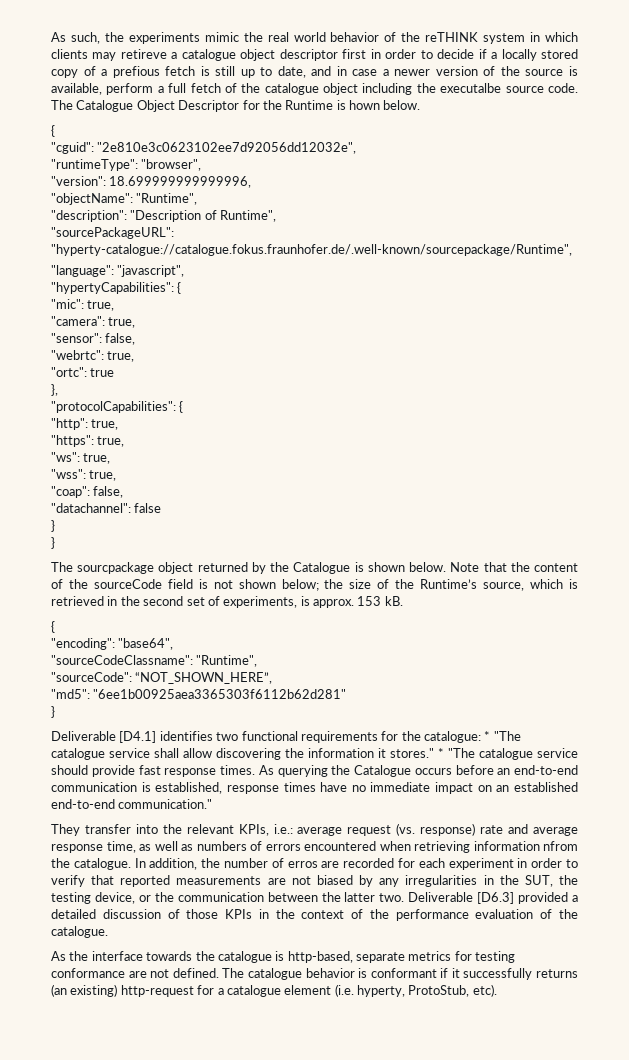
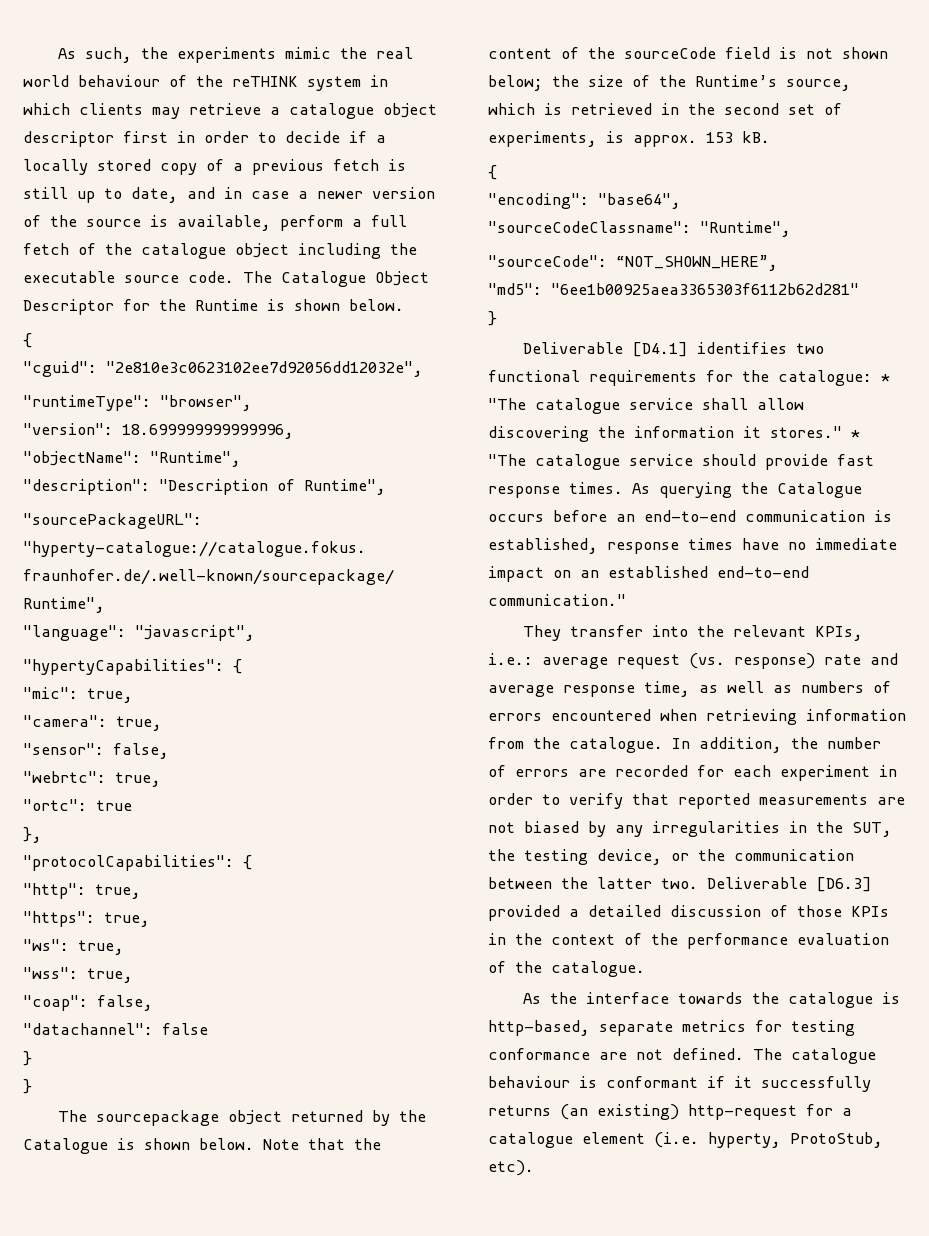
[330,32,380,42] behavior -> [78,75,160,87] behaviour
[120,49,167,59] retireve -> [189,103,261,115] retrieve
[112,66,160,78] prefious -> [252,159,324,175] previous
[440,83,502,93] executalbe -> [23,271,115,283] executable
[349,100,380,110] hown -> [294,299,340,311] shown
[77,562,155,574] sourcpackage -> [95,1110,219,1126] sourcepackage
[543,841,578,851] nfrom -> [488,737,524,749] from
[287,861,318,868] erros -> [515,769,569,777] errors
[305,968,355,978] behavior -> [488,1076,570,1088] behaviour

